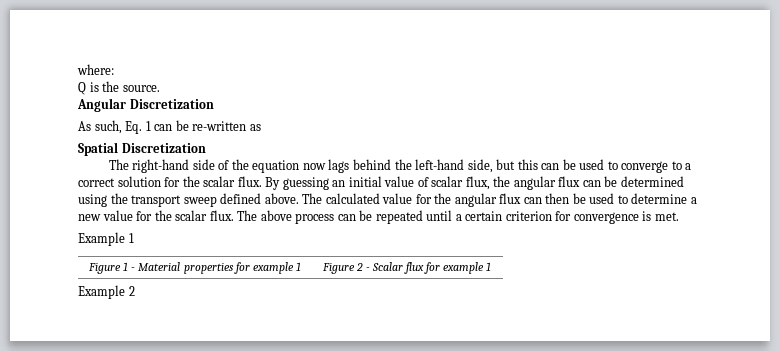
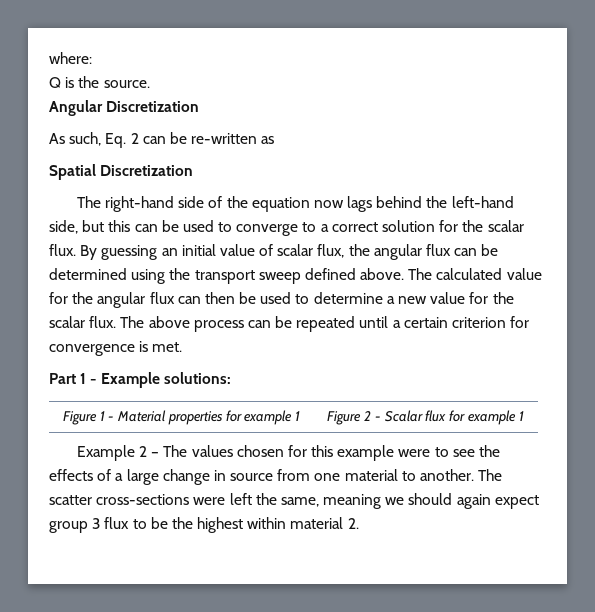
[145,121,151,131] 1 -> [130,133,139,144] 2
[78,232,134,246] Example 1 -> [49,372,231,388] Part 1 - Example solutions:
(135, 291) none -> [151,445,500,461] [49,469,503,485] [49,493,539,509] [49,517,359,533] – The values chosen for this example were to see the effects of a large change in source from one material to another. The scatter cross-sections were left the same, meaning we should again expect group 3 flux to be the highest within material 2.

